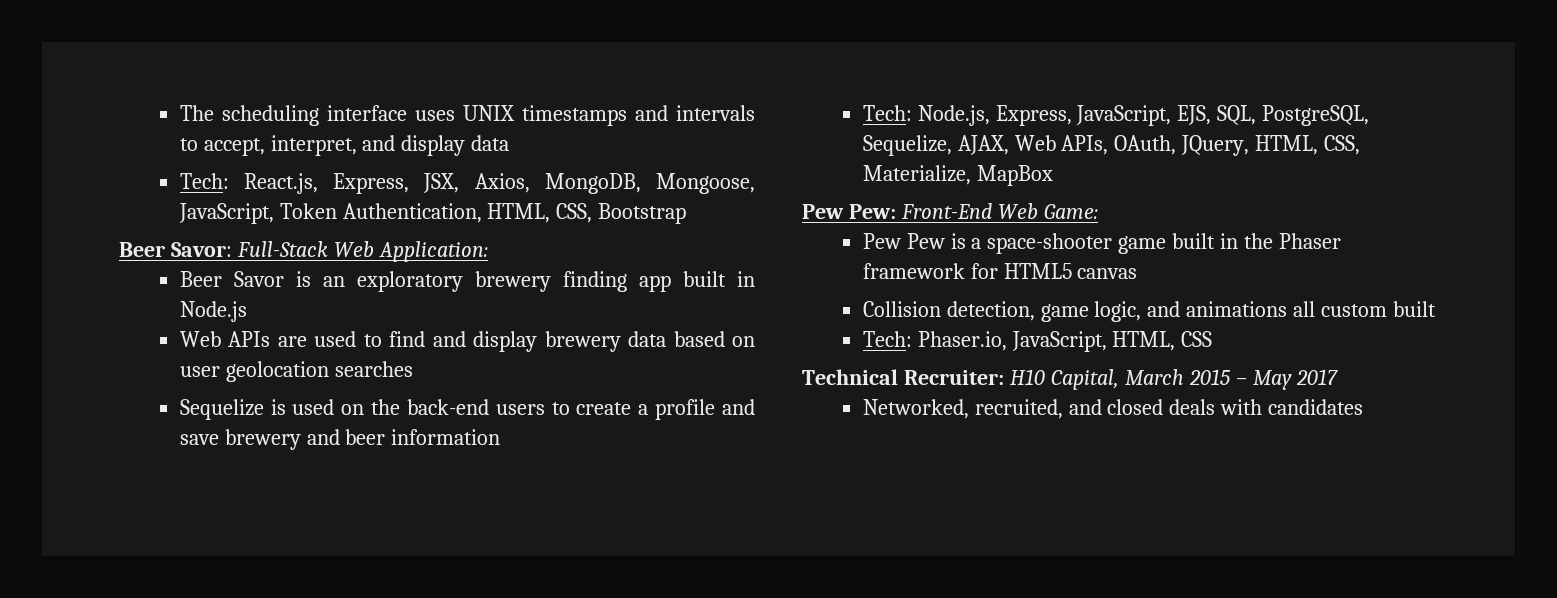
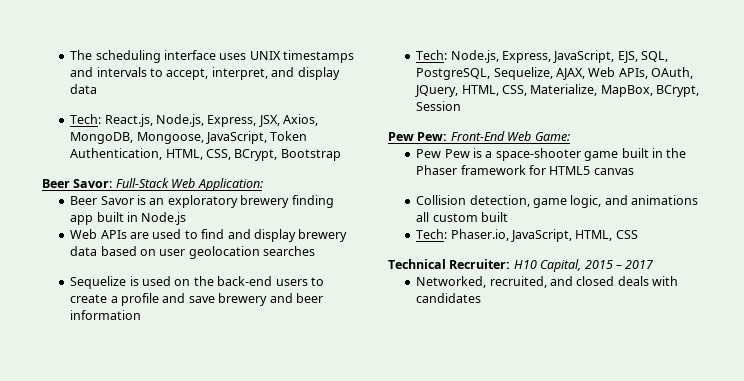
(318, 183) none -> [156,114,205,127] Node.js,
(593, 213) none -> [234,149,278,161] BCrypt,
[976,165,1053,186] MapBox -> [600,85,700,97] [416,101,462,111] MapBox, BCrypt, Session
[1124,369,1184,385] March -> (582, 265) none
[1252,370,1292,390] May -> (622, 267) none

